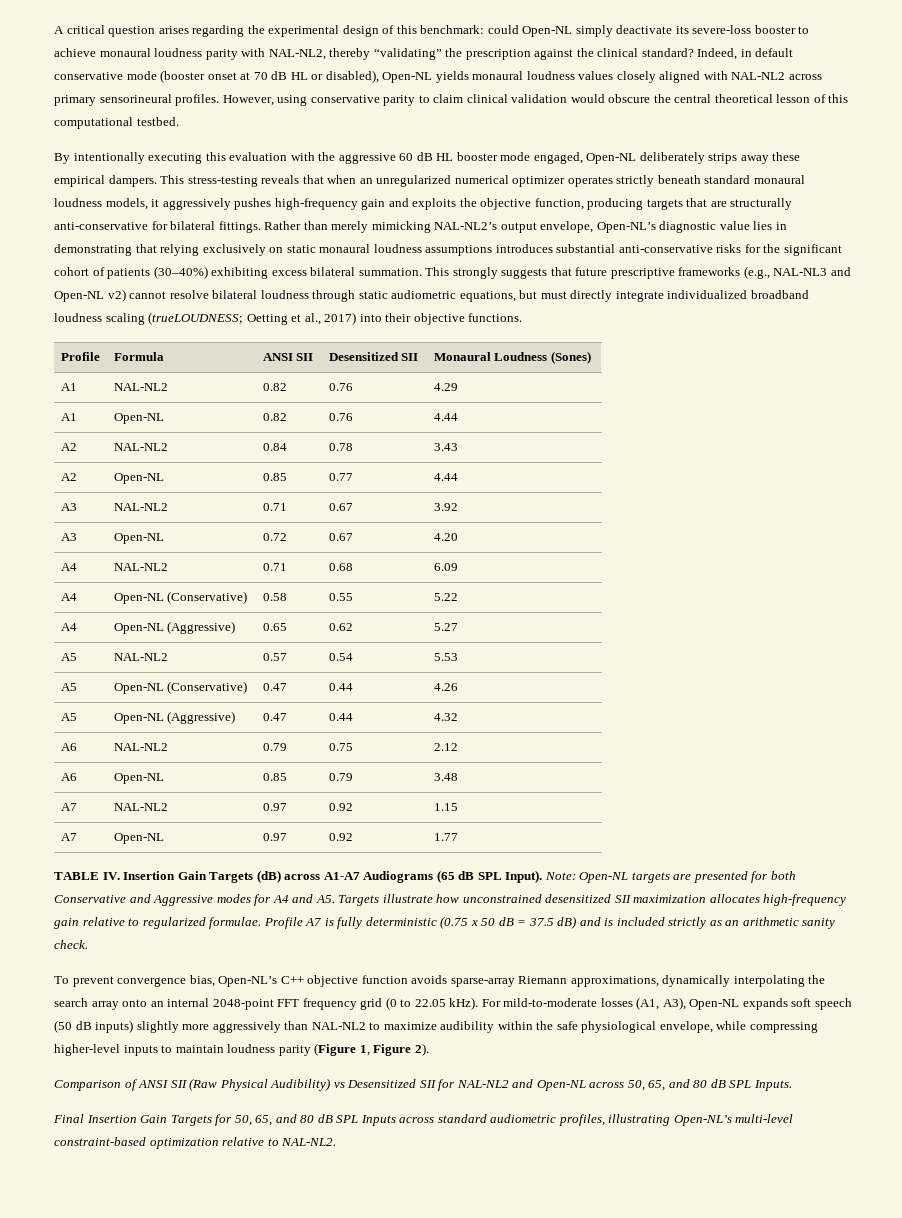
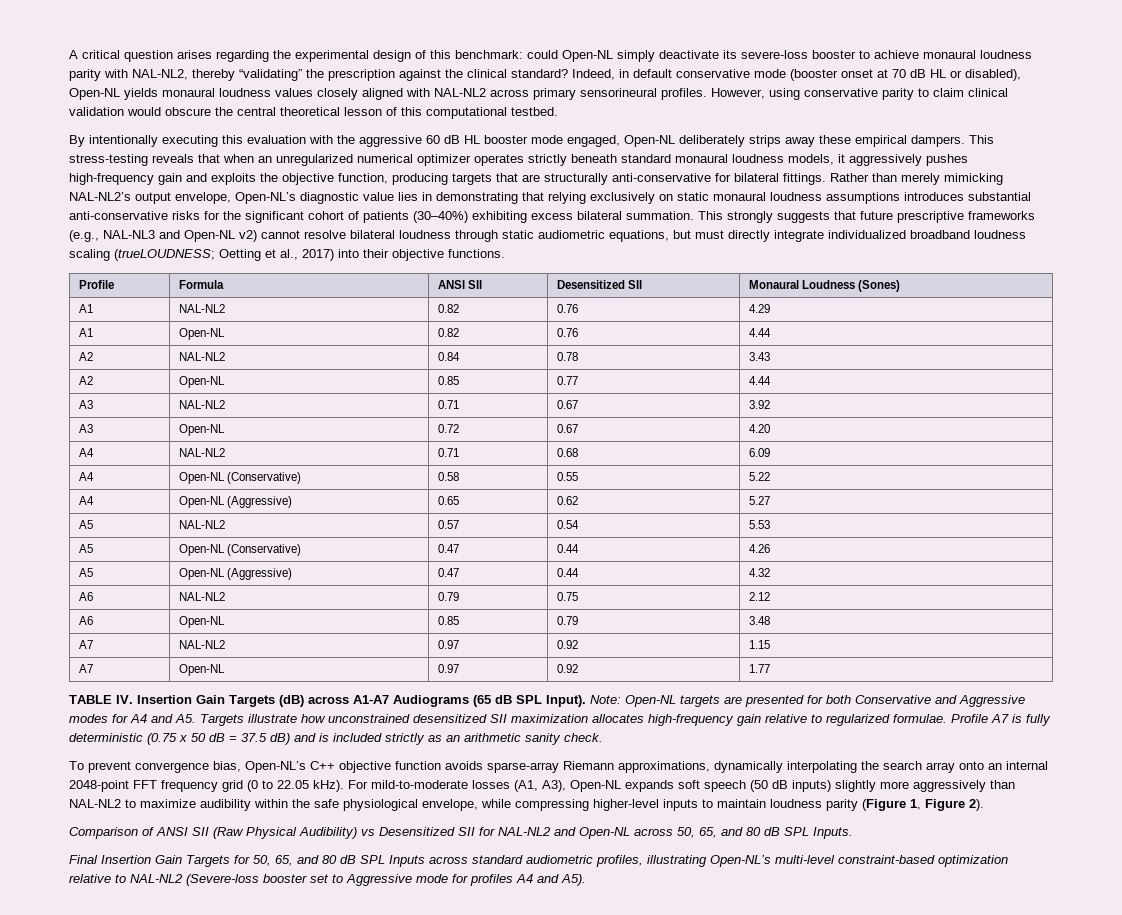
[281,1138,337,1146] NAL-NL2. -> [130,874,586,886] NAL-NL2 (Severe-loss booster set to Aggressive mode for profiles A4 and A5).

